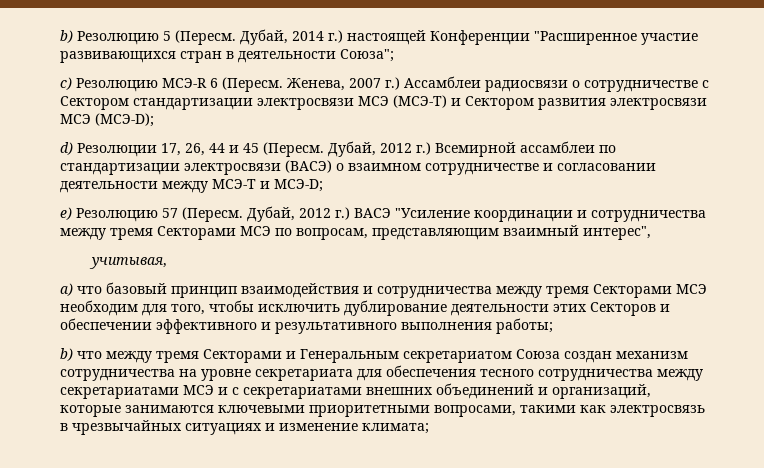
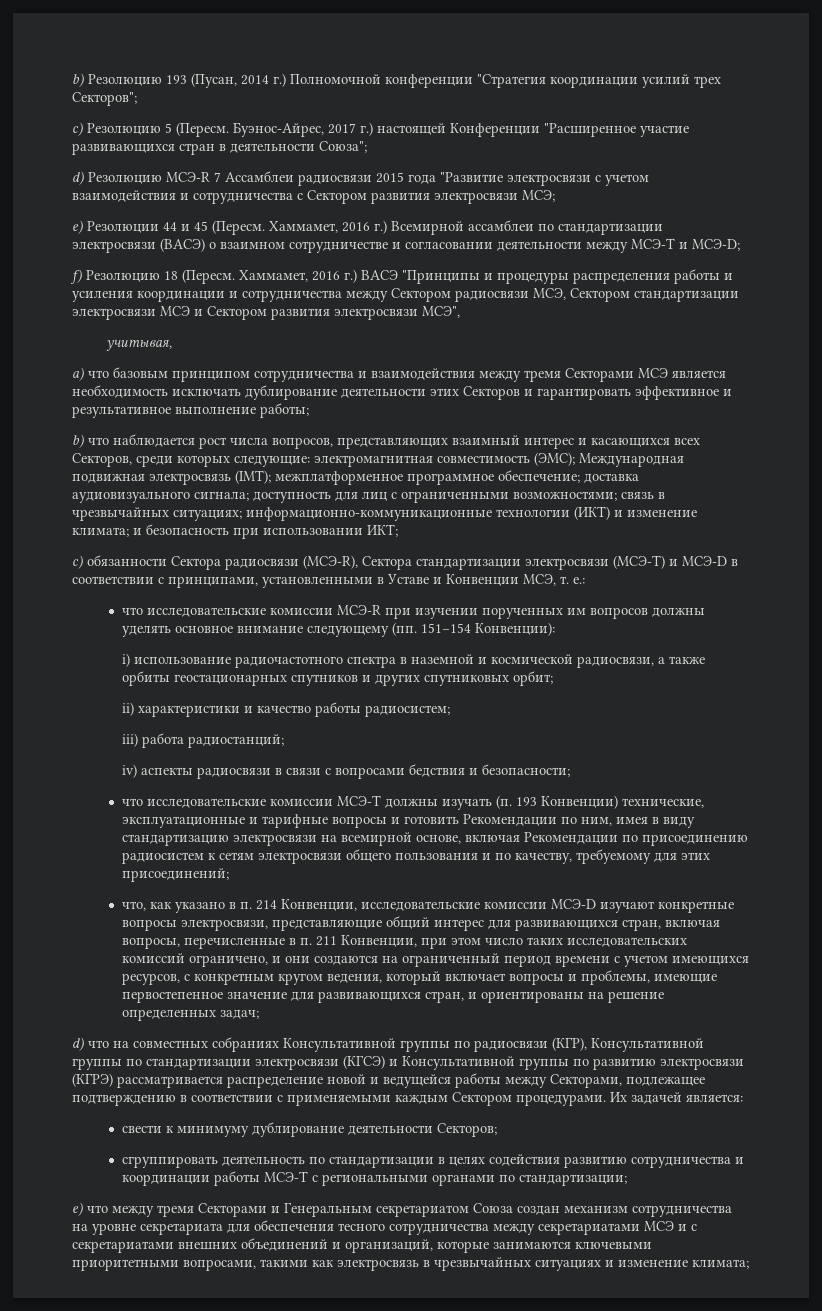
[163,29,324,45] 5 (Пересм. Дубай, 2014 -> [166,73,721,88] [72,92,137,106] [72,122,356,137] 193 (Пусан, 2014 г.) Полномочной конференции "Стратегия координации усилий трех Секторов"; // c) Резолюцию 5 (Пересм. Буэнос-Айрес, 2017
[60,77,72,90] c) -> [72,171,84,185] d)
[210,76,709,92] [60,95,707,110] [60,113,154,127] [60,142,205,157] 6 (Пересм. Женева, 2007 г.) Ассамблеи радиосвязи о сотрудничестве с Сектором стандартизации электросвязи МСЭ (МСЭ-T) и Сектором развития электросвязи МСЭ (МСЭ-D); // d) Резолюции 17, 26, -> [214,171,649,186] [72,190,555,204] [72,220,159,234] 7 Ассамблеи радиосвязи 2015 года "Развитие электросвязи с учетом взаимодействия и сотрудничества с Сектором развития электросвязи МСЭ; // e) Резолюции
[328,141,412,157] Дубай, 2012 -> [269,221,370,233] Хаммамет, 2016
[60,206,706,222] [60,225,651,240] [89,257,168,269] [60,282,707,298] [60,300,340,316] e) Резолюцию 57 (Пересм. Дубай, 2012 г.) ВАСЭ "Усиление координации и сотрудничества между тремя Секторами МСЭ по вопросам, представляющим взаимный интерес", // учитывая, // a) что базовый принцип взаимодействия и сотрудничества между тремя Секторами МСЭ необходим для того, чтобы исключить -> [70,269,733,284] [72,288,739,302] [72,306,460,320] [105,339,172,351] [72,367,726,382] [72,385,241,398] f) Резолюцию 18 (Пересм. Хаммамет, 2016 г.) ВАСЭ "Принципы и процедуры распределения работы и усиления координации и сотрудничества между Сектором радиосвязи МСЭ, Сектором стандартизации электросвязи МСЭ и Сектором развития электросвязи МСЭ", // учитывая, // a) что базовым принципом сотрудничества и взаимодействия между тремя Секторами МСЭ является необходимость исключать
[60,318,553,334] [60,348,73,361] обеспечении эффективного и результативного выполнения работы; // b) -> [537,386,732,400] [72,403,309,418] [72,434,700,449] [72,452,684,467] [72,470,639,485] [72,491,665,503] [72,506,697,521] [72,524,398,539] [72,555,738,570] [72,574,585,588] [121,605,705,619] [121,622,555,637] [122,653,706,668] [122,671,554,686] [122,702,451,717] [122,733,285,748] [122,764,571,779] [121,795,704,810] [121,814,695,828] [121,832,748,846] [121,849,710,864] [121,868,229,882] [121,899,734,913] [121,916,720,931] [121,935,687,949] [121,953,749,967] [121,970,717,985] [121,991,664,1003] [121,1009,259,1021] [72,1037,704,1052] [72,1055,744,1070] [72,1073,705,1088] [72,1092,743,1106] [121,1122,497,1137] [121,1154,744,1168] [121,1171,627,1186] [72,1202,83,1216] гарантировать эффективное и результативное выполнение работы; // b) что наблюдается рост числа вопросов, представляющих взаимный интерес и касающихся всех Секторов, среди которых следующие: электромагнитная совместимость (ЭМС); Международная подвижная электросвязь (IMT); межплатформенное программное обеспечение; доставка аудиовизуального сигнала; доступность для лиц с ограниченными возможностями; связь в чрезвычайных ситуациях; информационно-коммуникационные технологии (ИКТ) и изменение климата; и безопасность при использовании ИКТ; // с) обязанности Сектора радиосвязи (МСЭ-R), Сектора стандартизации электросвязи (МСЭ-Т) и МСЭ-D в соответствии с принципами, установленными в Уставе и Конвенции МСЭ, т. е.: // что исследовательские комиссии МСЭ-R при изучении порученных им вопросов должны уделять основное внимание следующему (пп. 151–154 Конвенции): // i) использование радиочастотного спектра в наземной и космической радиосвязи, а также орбиты геостационарных спутников и других спутниковых орбит; // ii) характеристики и качество работы радиосистем; // iii) работа радиостанций; // iv) аспекты радиосвязи в связи с вопросами бедствия и безопасности; // что исследовательские комиссии МСЭ-Т должны изучать (п. 193 Конвенции) технические, эксплуатационные и тарифные вопросы и готовить Рекомендации по ним, имея в виду стандартизацию электросвязи на всемирной основе, включая Рекомендации по присоединению радиосистем к сетям электросвязи общего пользования и по качеству, требуемому для этих присоединений; // что, как указано в п. 214 Конвенции, исследовательские комиссии МСЭ-D изучают конкретные вопросы электросвязи, представляющие общий интерес для развивающихся стран, включая вопросы, перечисленные в п. 211 Конвенции, при этом число таких исследовательских комиссий ограничено, и они создаются на ограниченный период времени с учетом имеющихся ресурсов, с конкретным кругом ведения, который включает вопросы и проблемы, имеющие первостепенное значение для развивающихся стран, и ориентированы на решение определенных задач; // d) что на совместных собраниях Консультативной группы по радиосвязи (КГР), Консультативной группы по стандартизации электросвязи (КГСЭ) и Консультативной группы по развитию электросвязи (КГРЭ) рассматривается распределение новой и ведущейся работы между Секторами, подлежащее подтверждению в соответствии с применяемыми каждым Сектором процедурами. Их задачей является: // свести к минимуму дублирование деятельности Секторов; // сгруппировать деятельность по стандартизации в целях содействия развитию сотрудничества и координации работы МСЭ-Т с региональными органами по стандартизации; // e)

